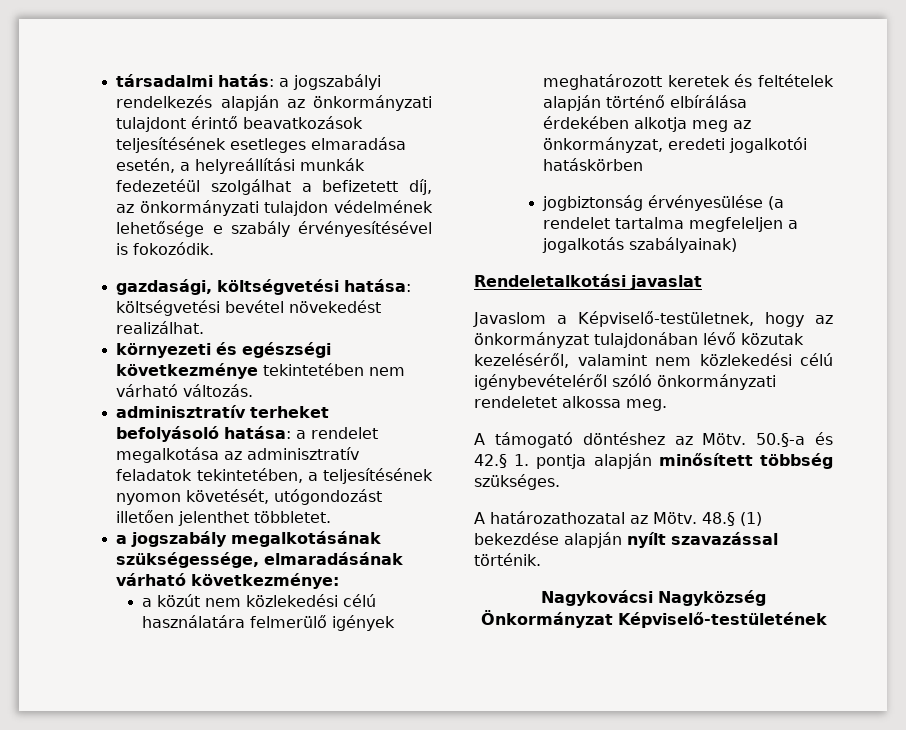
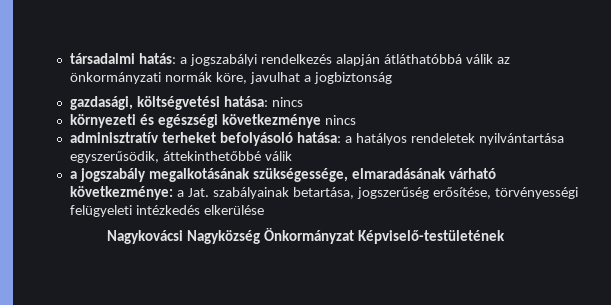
[286,95,432,111] [116,116,364,132] [116,137,407,153] [116,158,366,174] [116,179,433,195] [116,200,434,216] [116,221,432,237] [116,242,215,255] az önkormányzati tulajdont érintő beavatkozások teljesítésének esetleges elmaradása esetén, a helyreállítási munkák fedezetéül szolgálhat a befizetett díj, az önkormányzati tulajdon védelmének lehetősége e szabály érvényesítésével is fokozódik. -> [383,54,510,64] [70,72,393,84] átláthatóbbá válik az önkormányzati normák köre, javulhat a jogbiztonság
[116,300,382,316] [116,321,205,334] költségvetési bevétel növekedést realizálhat. -> [272,97,304,107] nincs
[263,363,406,376] [116,384,254,397] tekintetében nem várható változás. -> [325,115,357,125] nincs
[311,427,379,439] [116,447,360,463] [116,468,433,484] [116,489,383,505] [116,510,332,526] rendelet megalkotása az adminisztratív feladatok tekintetében, a teljesítésének nyomon követését, utógondozást illetően jelenthet többletet. -> [356,133,564,145] [70,151,293,163] hatályos rendeletek nyilvántartása egyszerűsödik, áttekinthetőbbé válik
[142,594,377,607] [142,615,396,631] [543,74,834,90] [543,95,748,111] [543,116,752,132] [543,137,808,153] [543,158,644,171] [542,195,785,211] [543,217,799,232] [542,237,738,253] [474,274,702,290] [473,311,833,327] [474,332,804,348] [474,353,833,368] [474,374,776,390] [474,396,667,411] [474,432,833,448] [474,453,833,469] [474,474,560,490] [474,511,762,526] [474,532,778,548] [474,553,541,566] // a közút nem közlekedési célú használatára felmerülő igények meghatározott keretek és feltételek alapján történő elbírálása érdekében alkotja meg az önkormányzat, eredeti jogalkotói hatáskörben // jogbiztonság érvényesülése (a rendelet tartalma megfeleljen a jogalkotás szabályainak) // Rendeletalkotási javaslat // Javaslom a Képviselő-testületnek, hogy az önkormányzat tulajdonában lévő közutak kezeléséről, valamint nem közlekedési célú igénybevételéről szóló önkormányzati rendeletet alkossa meg. // A támogató döntéshez az Mötv. 50.§-a és 42.§ 1. pontja alapján minősített többség szükséges. // A határozathozatal az Mötv. 48.§ (1) bekezdése alapján nyílt szavazással történik. -> [177,187,578,199] [70,205,265,217] a Jat. szabályainak betartása, jogszerűség erősítése, törvényességi felügyeleti intézkedés elkerülése

